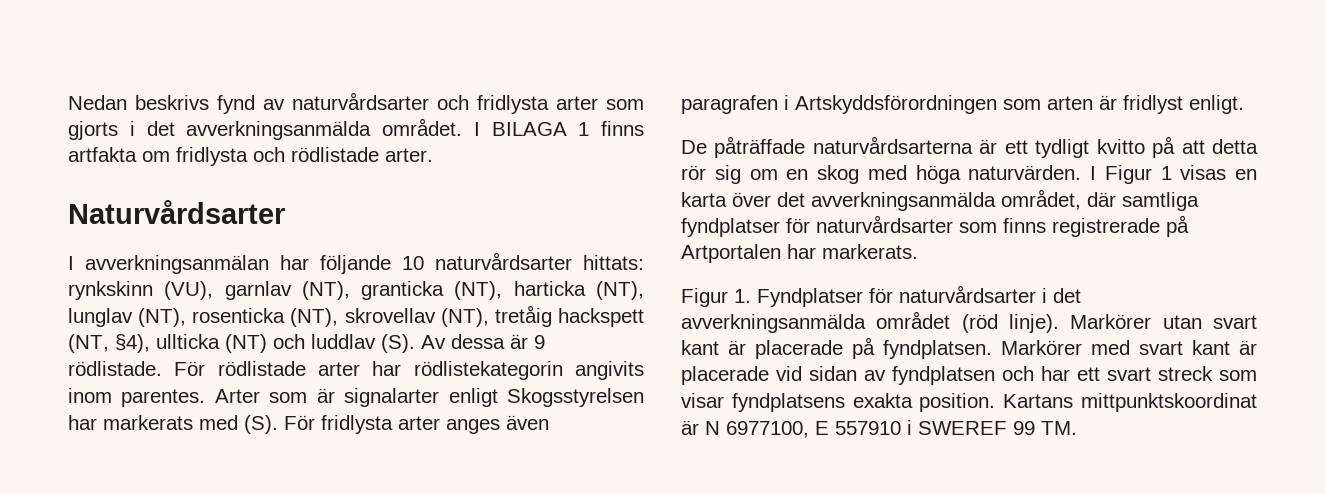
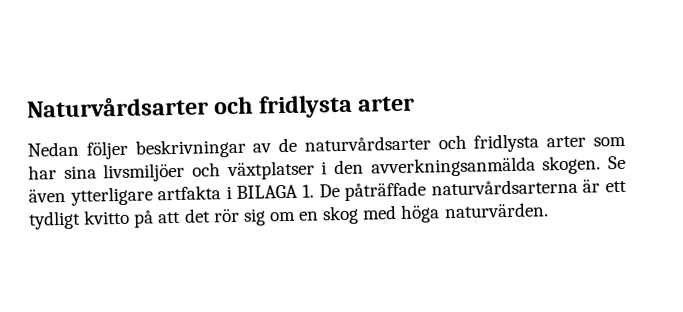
[68,95,285,114] Nedan beskrivs fynd av -> [26,94,416,119] [27,137,298,160] Naturvårdsarter och fridlysta arter // Nedan följer beskrivningar av de
[68,118,644,140] [68,147,433,166] [68,200,285,224] [68,252,644,274] [68,281,644,300] [68,305,645,327] [68,334,545,353] [68,361,644,380] [68,388,644,407] [68,415,549,434] [681,95,1244,114] gjorts i det avverkningsanmälda området. I BILAGA 1 finns artfakta om fridlysta och rödlistade arter. // Naturvårdsarter // I avverkningsanmälan har följande 10 naturvårdsarter hittats: rynkskinn (VU), garnlav (NT), granticka (NT), harticka (NT), lunglav (NT), rosenticka (NT), skrovellav (NT), tretåig hackspett (NT, §4), ullticka (NT) och luddlav (S). Av dessa är 9 rödlistade. För rödlistade arter har rödlistekategorin angivits inom parentes. Arter som är signalarter enligt Skogsstyrelsen har markerats med (S). För fridlysta arter anges även paragrafen i Artskyddsförordningen som arten är fridlyst enligt. // -> [28,155,626,183] [28,184,314,206] har sina livsmiljöer och växtplatser i den avverkningsanmälda skogen. Se även ytterligare artfakta i BILAGA 1.
[1212,139,1258,154] detta -> [183,208,211,223] det
[1090,165,1257,184] [681,189,1199,211] [681,215,1189,237] [681,244,918,263] [681,285,1081,307] [681,311,1257,333] [681,337,1257,359] [681,366,1257,385] [681,393,1257,412] [681,420,1077,438] I Figur 1 visas en karta över det avverkningsanmälda området, där samtliga fyndplatser för naturvårdsarter som finns registrerade på Artportalen har markerats. // Figur 1. Fyndplatser för naturvårdsarter i det avverkningsanmälda området (röd linje). Markörer utan svart kant är placerade på fyndplatsen. Markörer med svart kant är placerade vid sidan av fyndplatsen och har ett svart streck som visar fyndplatsens exakta position. Kartans mittpunktskoordinat är N 6977100, E 557910 i SWEREF 99 TM. -> (549, 210) none

